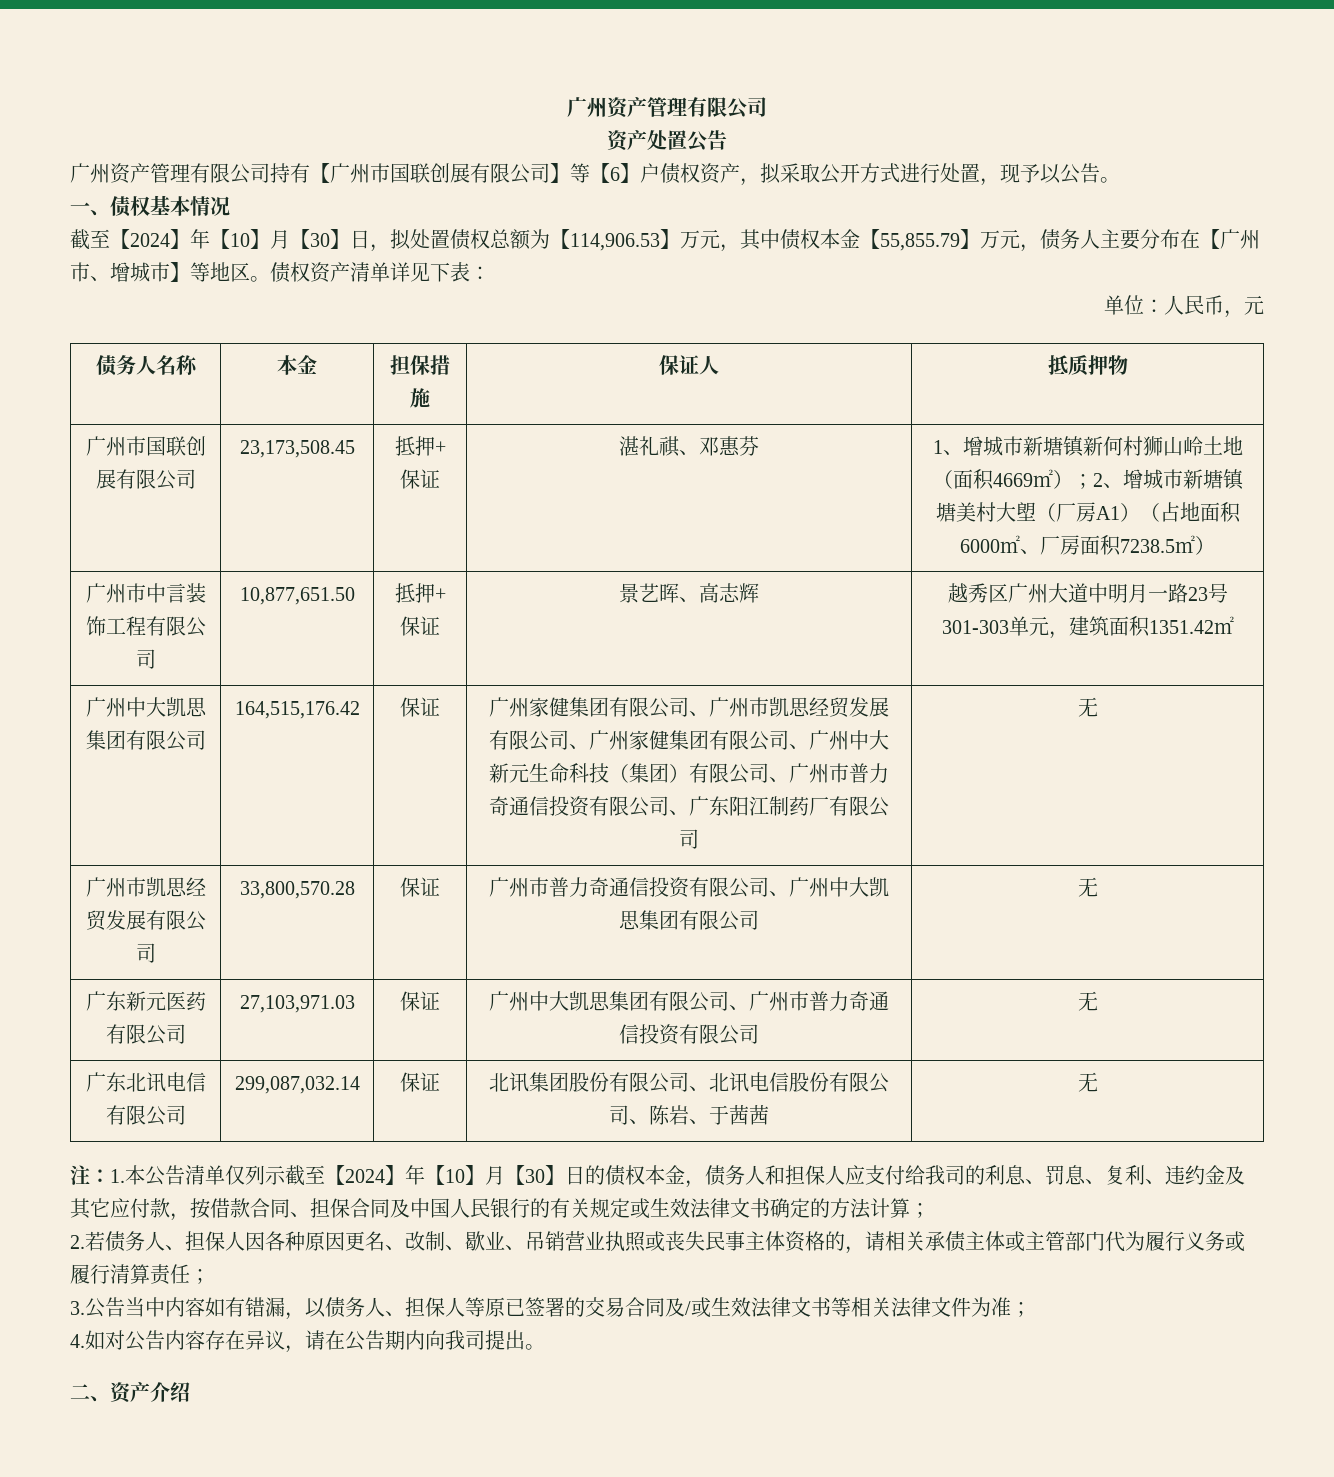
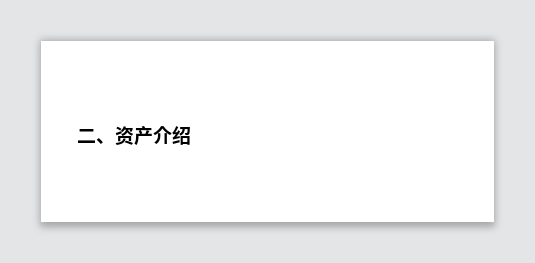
[567,97,767,119] [607,130,727,152] [70,163,1120,186] [70,195,230,217] [70,229,1260,252] [70,262,490,283] [1104,295,1264,318] [95,355,198,376] [277,355,317,375] [390,355,450,375] [410,388,430,408] [659,355,720,375] [1047,355,1128,375] [85,436,206,456] [95,469,196,490] [239,440,355,458] [394,436,446,456] [400,469,440,489] [619,436,760,457] [932,436,1243,457] [932,469,1245,490] [935,502,1241,523] [960,535,1215,556] [85,583,206,603] [85,616,206,637] [135,649,156,669] [239,587,355,605] [394,583,446,603] [400,616,440,636] [619,583,760,603] [947,583,1228,603] [941,616,1234,639] [85,697,207,717] [85,730,206,751] [234,701,360,719] [400,697,440,717] [489,697,890,718] [489,730,890,751] [489,763,890,784] [489,796,890,817] [679,829,700,849] [1077,697,1098,717] [85,877,206,897] [85,910,206,931] [135,943,156,963] [239,881,355,899] [400,877,440,897] [489,877,890,898] [619,910,760,931] [1077,877,1098,897] [85,991,206,1011] [105,1024,186,1045] [239,995,355,1013] [400,991,440,1011] [489,991,890,1012] [619,1024,760,1045] [1077,991,1098,1011] [85,1072,206,1092] [105,1105,186,1126] [234,1076,360,1094] [400,1072,440,1092] [489,1072,890,1093] [609,1105,770,1125] [1077,1072,1098,1092] [70,1165,1245,1188] [70,1198,930,1221] [70,1231,1245,1254] [70,1264,210,1285] [70,1297,1031,1320] [70,1330,545,1353] 广州资产管理有限公司 // 资产处置公告 // 广州资产管理有限公司持有【广州市国联创展有限公司】等【6】户债权资产，拟采取公开方式进行处置，现予以公告。 // 一、债权基本情况 // 截至【2024】年【10】月【30】日，拟处置债权总额为【114,906.53】万元，其中债权本金【55,855.79】万元，债务人主要分布在【广州市、增城市】等地区。债权资产清单详见下表： // 单位：人民币，元 // 债务人名称 | 本金 | 担保措施 | 保证人 | 抵质押物 // 广州市国联创展有限公司 | 23,173,508.45 | 抵押+保证 | 湛礼祺、邓惠芬 | 1、增城市新塘镇新何村狮山岭土地（面积4669㎡）；2、增城市新塘镇塘美村大塱（厂房A1）（占地面积6000㎡、厂房面积7238.5㎡） // 广州市中言装饰工程有限公司 | 10,877,651.50 | 抵押+保证 | 景艺晖、高志辉 | 越秀区广州大道中明月一路23号301-303单元，建筑面积1351.42㎡ // 广州中大凯思集团有限公司 | 164,515,176.42 | 保证 | 广州家健集团有限公司、广州市凯思经贸发展有限公司、广州家健集团有限公司、广州中大新元生命科技（集团）有限公司、广州市普力奇通信投资有限公司、广东阳江制药厂有限公司 | 无 // 广州市凯思经贸发展有限公司 | 33,800,570.28 | 保证 | 广州市普力奇通信投资有限公司、广州中大凯思集团有限公司 | 无 // 广东新元医药有限公司 | 27,103,971.03 | 保证 | 广州中大凯思集团有限公司、广州市普力奇通信投资有限公司 | 无 // 广东北讯电信有限公司 | 299,087,032.14 | 保证 | 北讯集团股份有限公司、北讯电信股份有限公司、陈岩、于茜茜 | 无 // 注：1.本公告清单仅列示截至【2024】年【10】月【30】日的债权本金，债务人和担保人应支付给我司的利息、罚息、复利、违约金及其它应付款，按借款合同、担保合同及中国人民银行的有关规定或生效法律文书确定的方法计算； // 2.若债务人、担保人因各种原因更名、改制、歇业、吊销营业执照或丧失民事主体资格的，请相关承债主体或主管部门代为履行义务或履行清算责任； // 3.公告当中内容如有错漏，以债务人、担保人等原已签署的交易合同及/或生效法律文书等相关法律文件为准； // 4.如对公告内容存在异议，请在公告期内向我司提出。 // -> (77, 136) none

